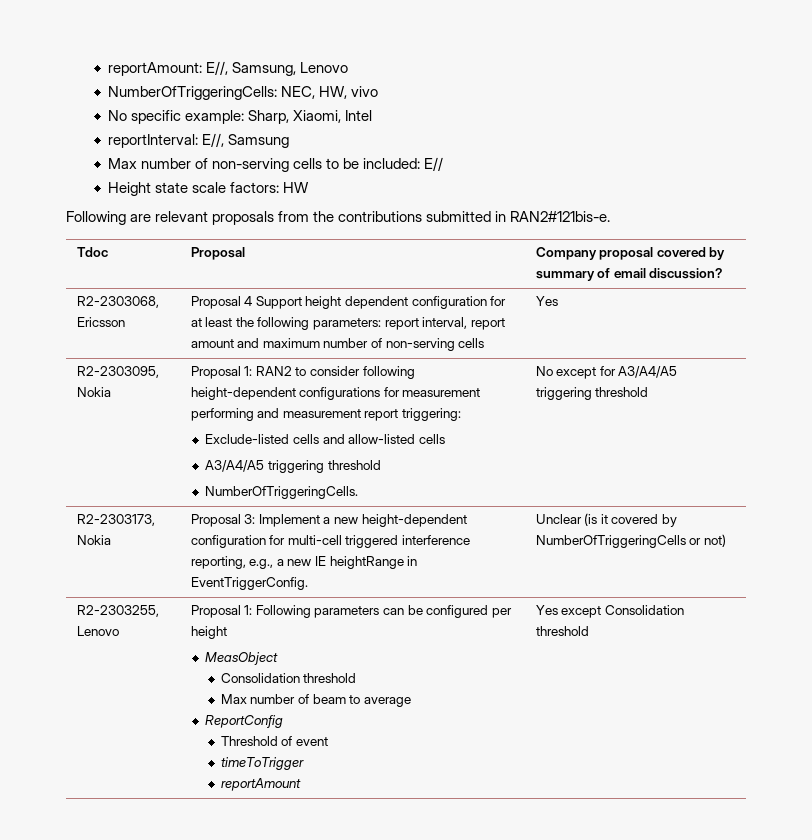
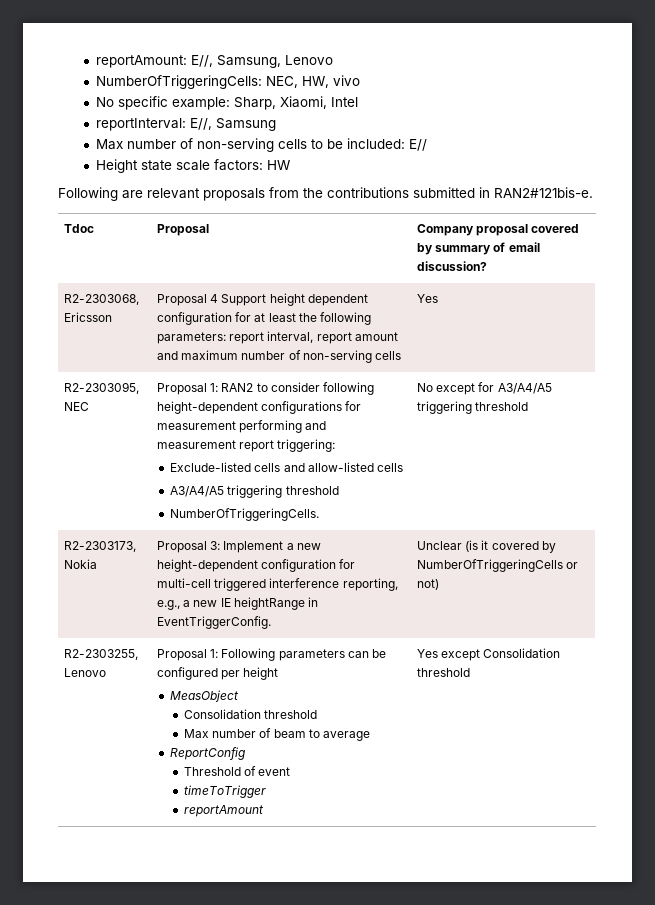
[76,387,111,397] Nokia -> [63,402,89,411] NEC

